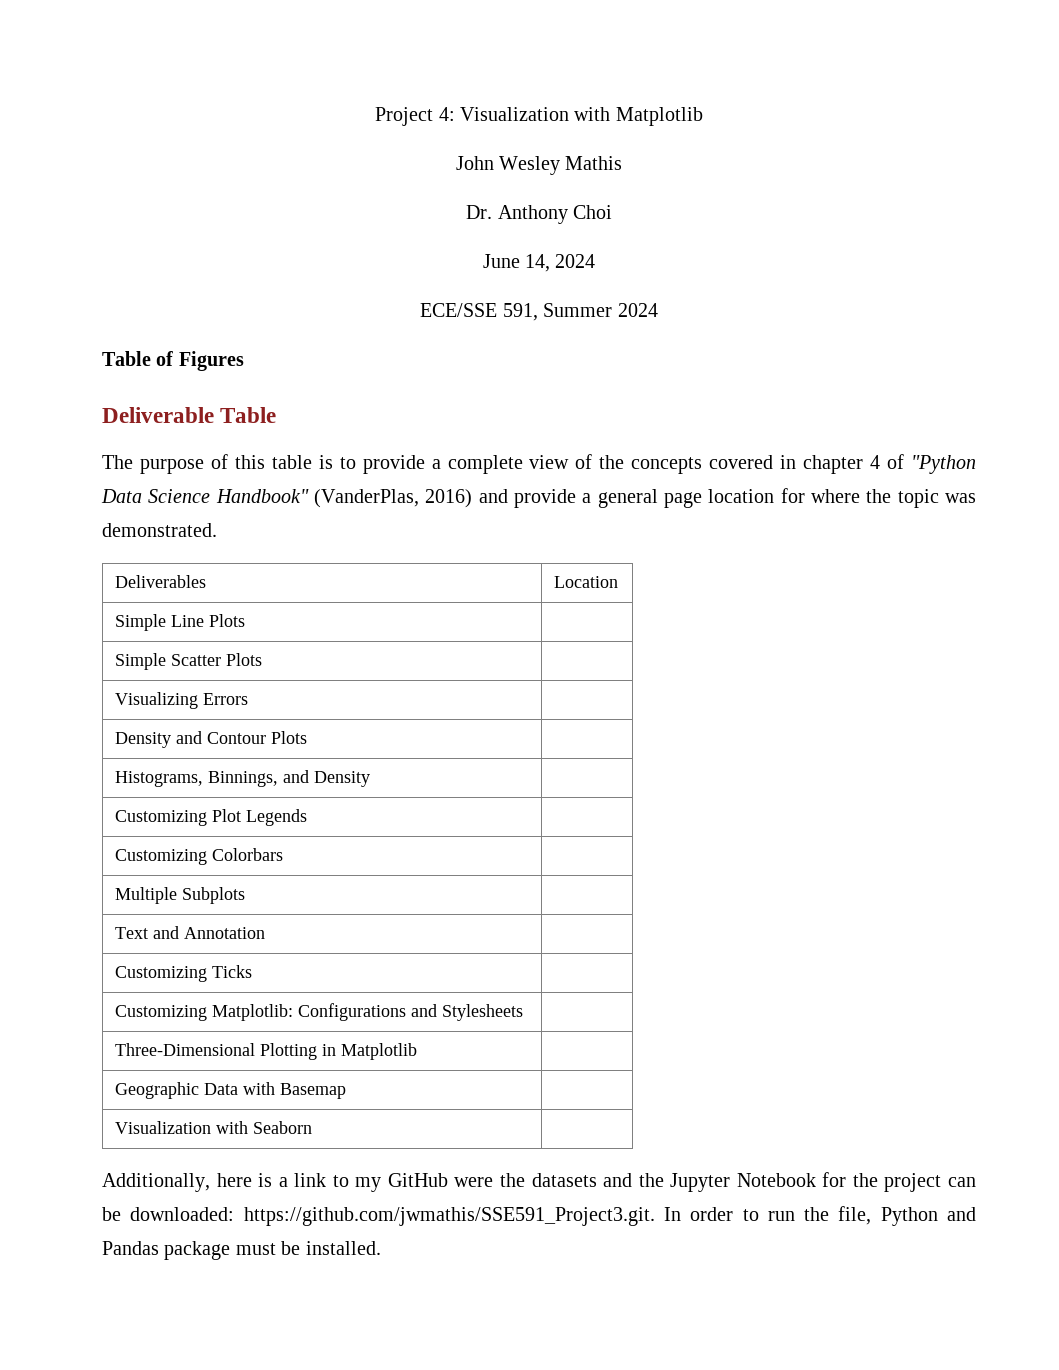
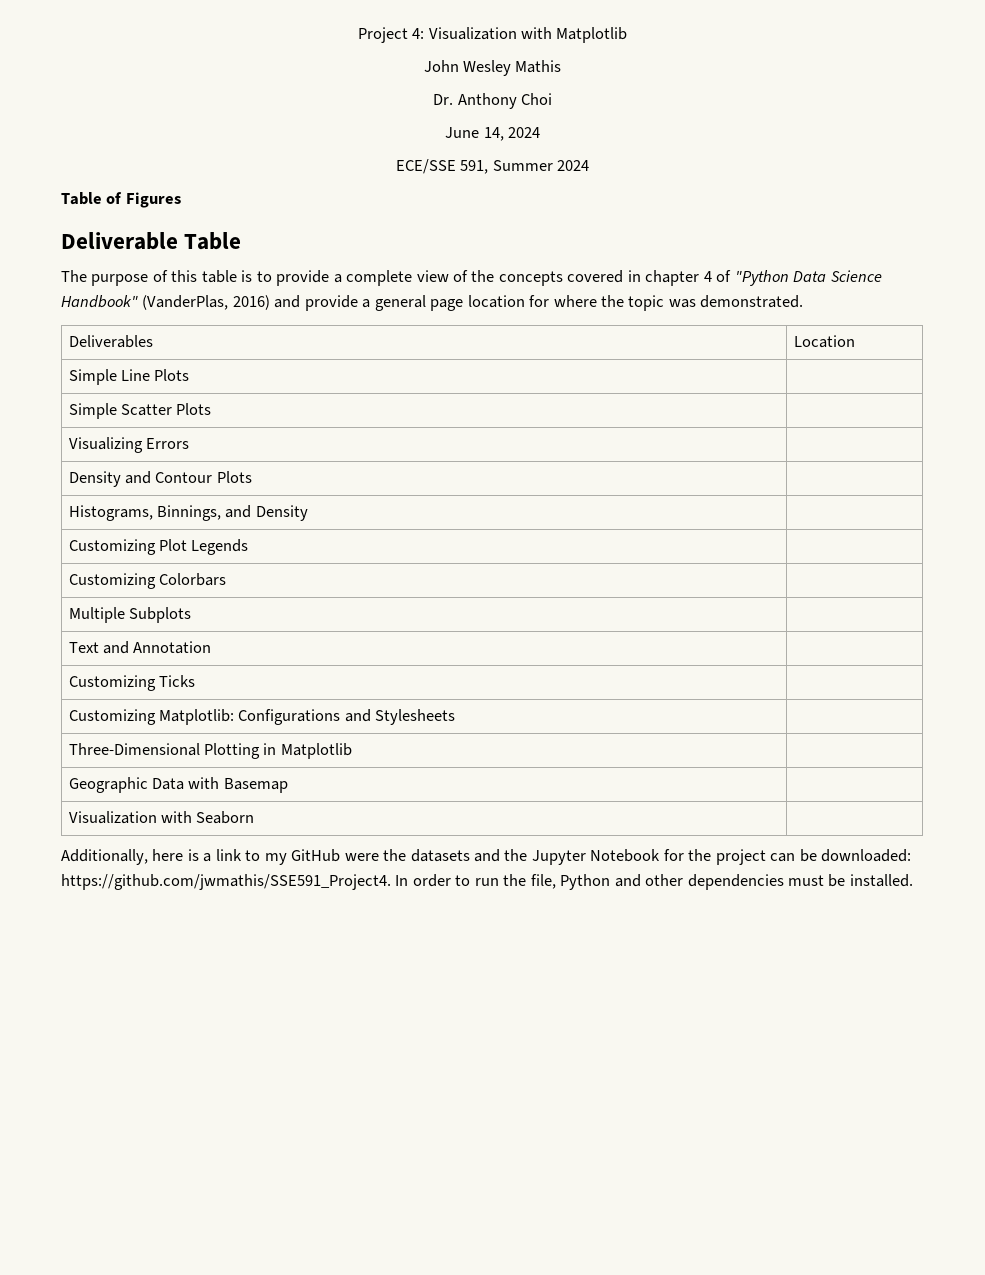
[243,1207,655,1226] https://github.com/jwmathis/SSE591_Project3.git. -> [61,874,391,890] https://github.com/jwmathis/SSE591_Project4.
[102,1241,231,1260] Pandas package -> [645,874,784,890] other dependencies

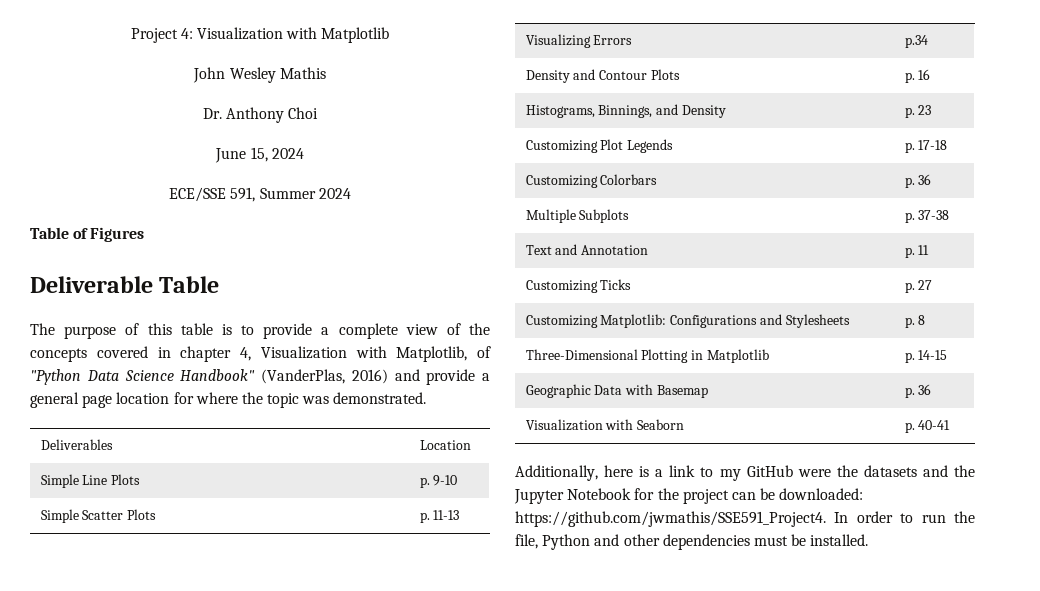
[483,127,504,141] 14, -> [250,147,268,162] 15,
[703,271,712,282] 4 -> [240,346,468,362] 4, Visualization with Matplotlib,
(190, 375) none -> [419,475,458,488] p. 9-10
(212, 409) none -> [419,510,460,523] p. 11-13
(190, 443) none -> [904,35,928,48] p.34
(252, 477) none -> [904,69,931,83] p. 16
(308, 513) none -> [904,105,932,118] p. 23
(249, 547) none -> [904,140,948,153] p. 17-18
(227, 579) none -> [904,174,932,188] p. 36
(192, 615) none -> [904,210,950,223] p. 37-38
(212, 647) none -> [904,245,930,258] p. 11
(196, 681) none -> [904,280,933,293] p. 27
(456, 717) none -> [904,315,926,328] p. 8
(352, 751) none -> [904,350,948,363] p. 14-15
(288, 785) none -> [904,384,932,398] p. 36
(255, 817) none -> [904,420,951,433] p. 40-41

